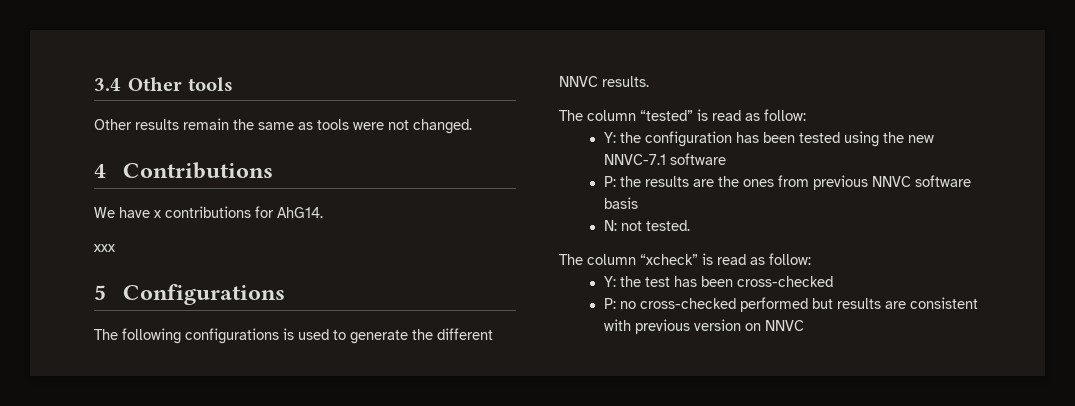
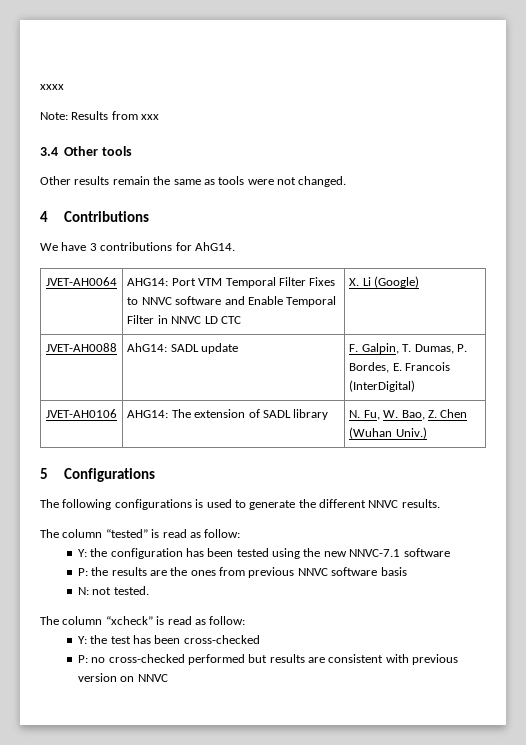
(94, 84) none -> [40,84,64,90] [40,111,160,120] xxxx // Note: Results from xxx //
[154,210,161,218] x -> [89,243,97,251] 3
[94,244,115,252] // xxx -> [46,277,117,286] [127,277,336,288] [127,296,337,307] [127,315,241,324] [349,276,420,288] [46,343,117,352] [127,343,239,354] [349,343,467,354] [349,362,451,373] [349,380,416,392] [46,409,117,418] [127,409,329,420] [349,409,468,420] [349,427,427,439] // JVET-AH0064 | AHG14: Port VTM Temporal Filter Fixes to NNVC software and Enable Temporal Filter in NNVC LD CTC | X. Li (Google) // JVET-AH0088 | AhG14: SADL update | F. Galpin, T. Dumas, P. Bordes, E. Francois (InterDigital) // JVET-AH0106 | AHG14: The extension of SADL library | N. Fu, W. Bao, Z. Chen (Wuhan Univ.)

